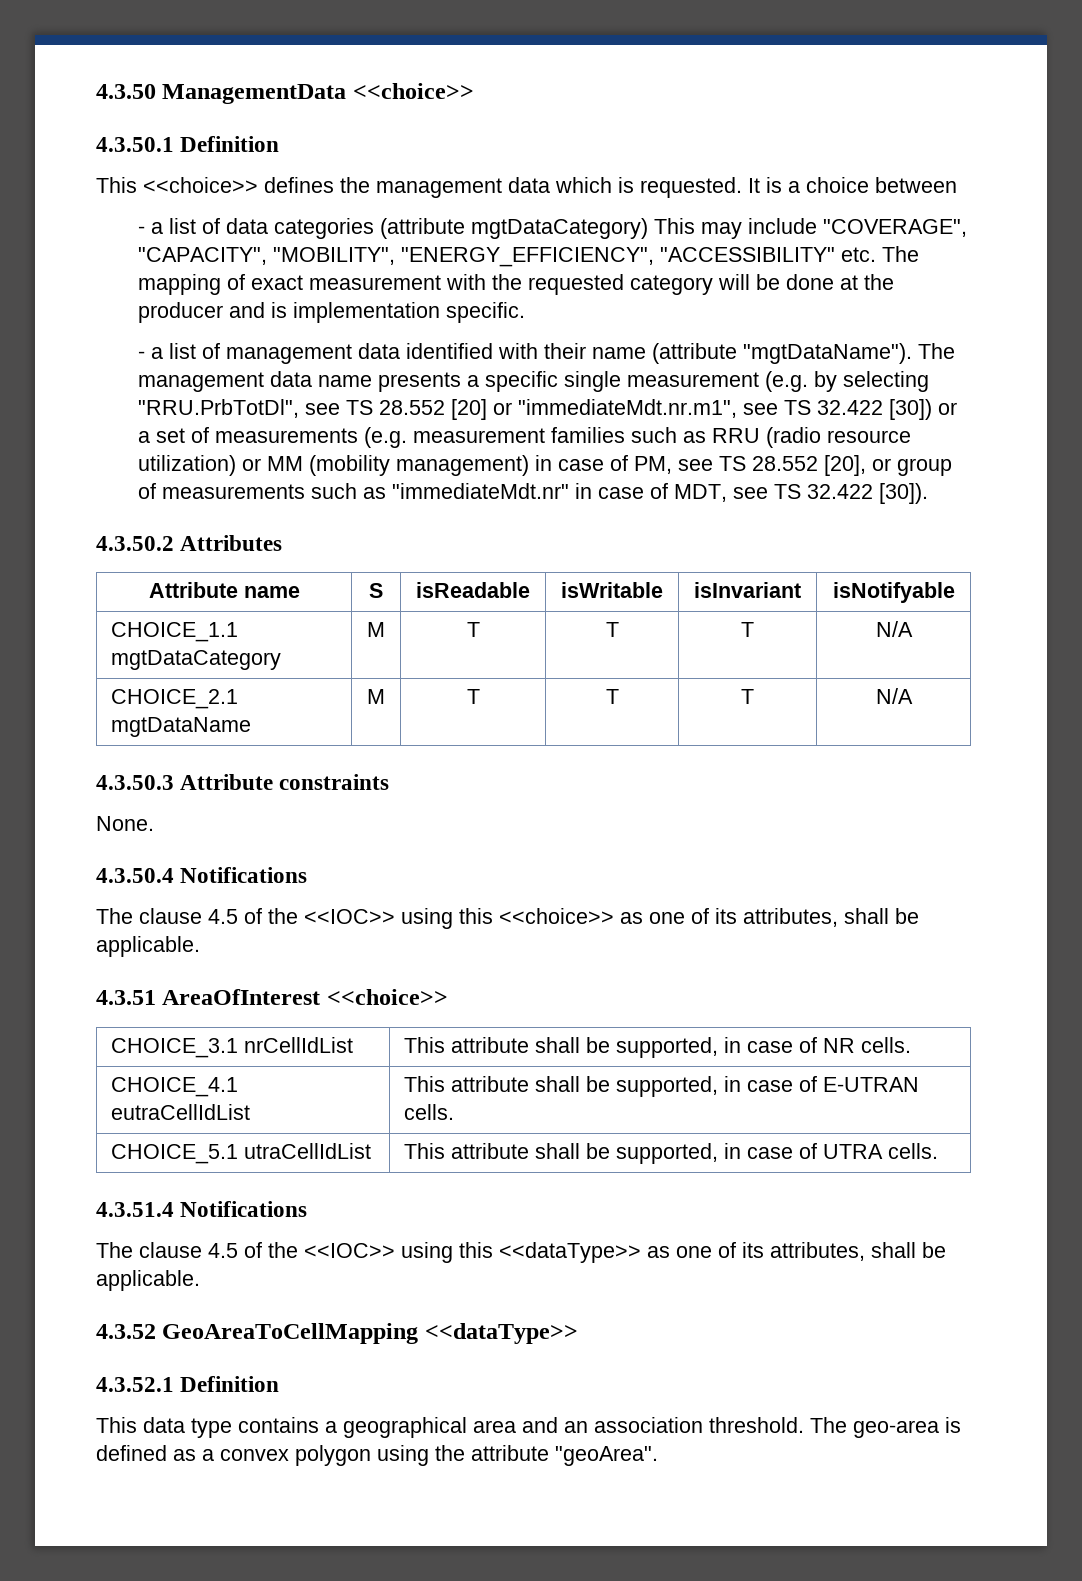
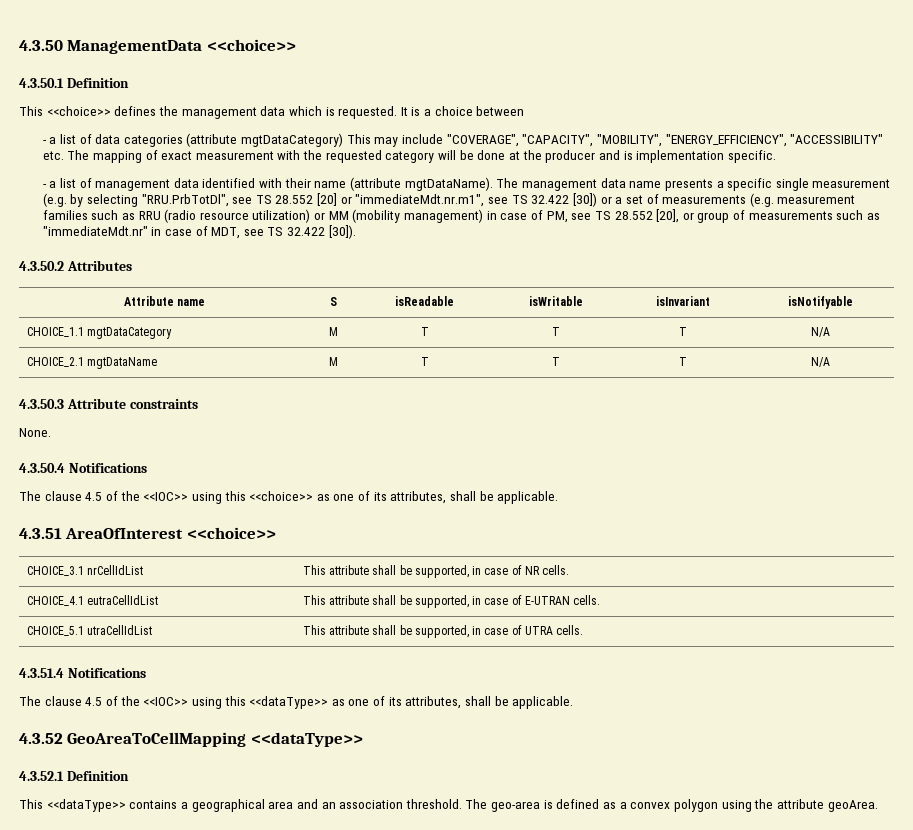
[743,343,913,364] "mgtDataName"). -> [404,177,493,191] mgtDataName).
[143,1417,232,1438] data type -> [46,799,126,812] <<dataType>>
[555,1446,658,1466] "geoArea". -> [827,800,878,812] geoArea.

